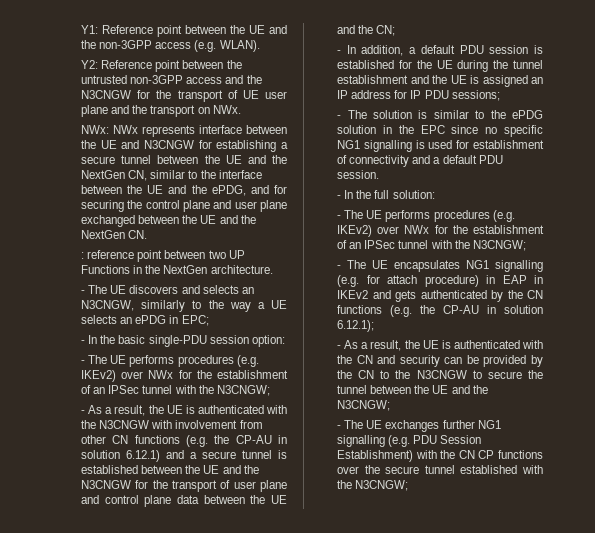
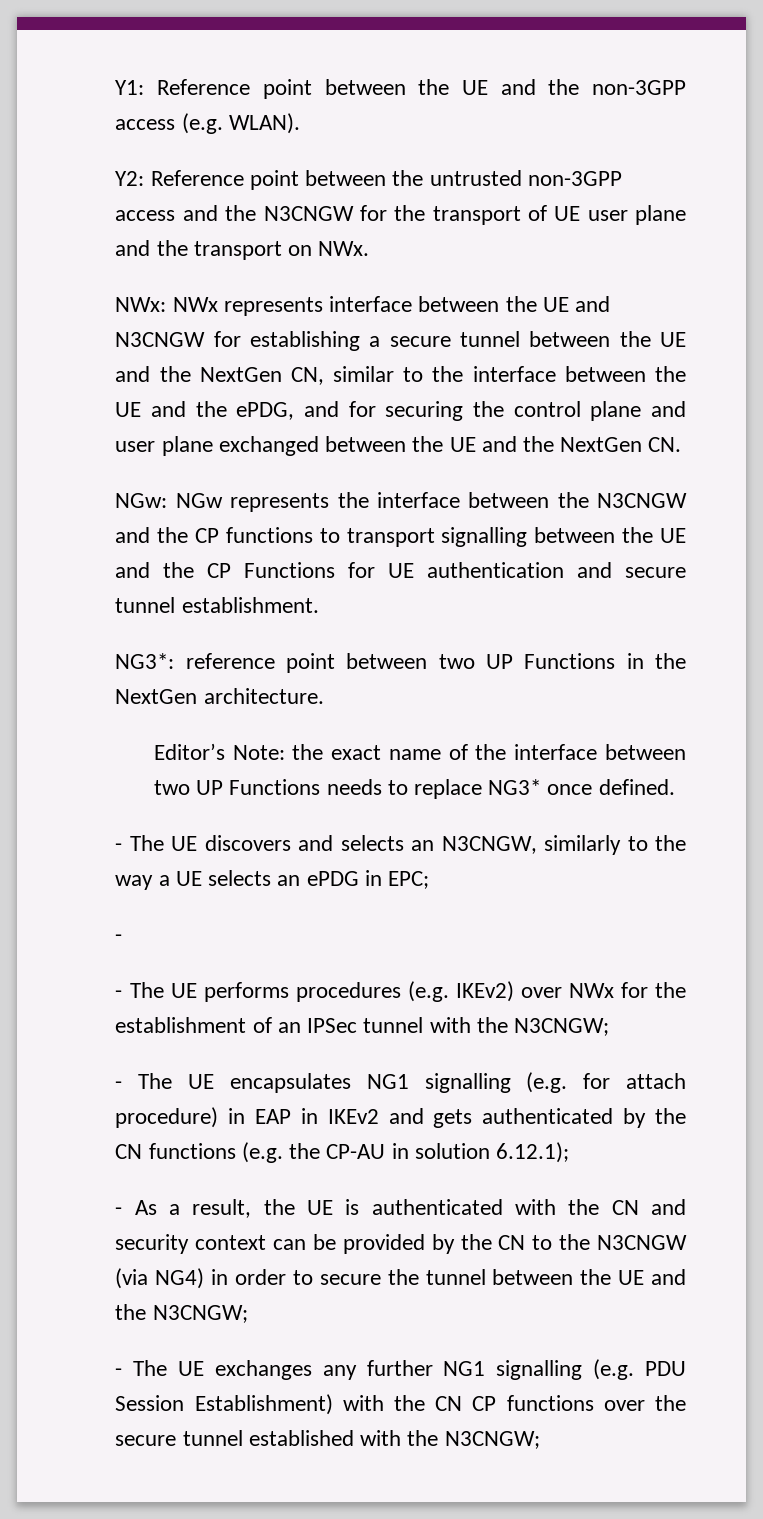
[81,252,85,259] : -> [115,492,687,512] [115,527,686,547] [115,562,686,578] [115,597,319,613] [115,653,175,669] NGw: NGw represents the interface between the N3CNGW and the CP functions to transport signalling between the UE and the CP Functions for UE authentication and secure tunnel establishment. // NG3*:
(273, 269) none -> [153,743,686,760] [153,779,675,799] // Editor’s Note: the exact name of the interface between two UP Functions needs to replace NG3* once defined.
[88,335,285,347] [81,355,259,367] [81,370,288,382] [81,385,270,396] [81,405,288,416] [81,420,263,429] [81,435,287,447] [81,450,287,462] [81,465,259,474] [81,480,287,492] [81,495,287,507] [337,25,396,36] [337,45,543,56] [337,60,543,72] [337,75,543,87] [337,90,500,101] [337,110,543,119] [337,125,543,137] [337,140,544,152] [337,155,503,167] [337,170,380,179] [337,190,435,199] In the basic single-PDU session option: // - The UE performs procedures (e.g. IKEv2) over NWx for the establishment of an IPSec tunnel with the N3CNGW; // - As a result, the UE is authenticated with the N3CNGW with involvement from other CN functions (e.g. the CP-AU in solution 6.12.1) and a secure tunnel is established between the UE and the N3CNGW for the transport of user plane and control plane data between the UE and the CN; // - In addition, a default PDU session is established for the UE during the tunnel establishment and the UE is assigned an IP address for IP PDU sessions; // - The solution is similar to the ePDG solution in the EPC since no specific NG1 signalling is used for establishment of connectivity and a default PDU session. // - In the full solution: -> (123, 938) none
(440, 361) none -> [195,1235,267,1250] context
(467, 374) none -> [115,1268,287,1289] (via NG4) in order
(440, 426) none -> [322,1365,357,1380] any

